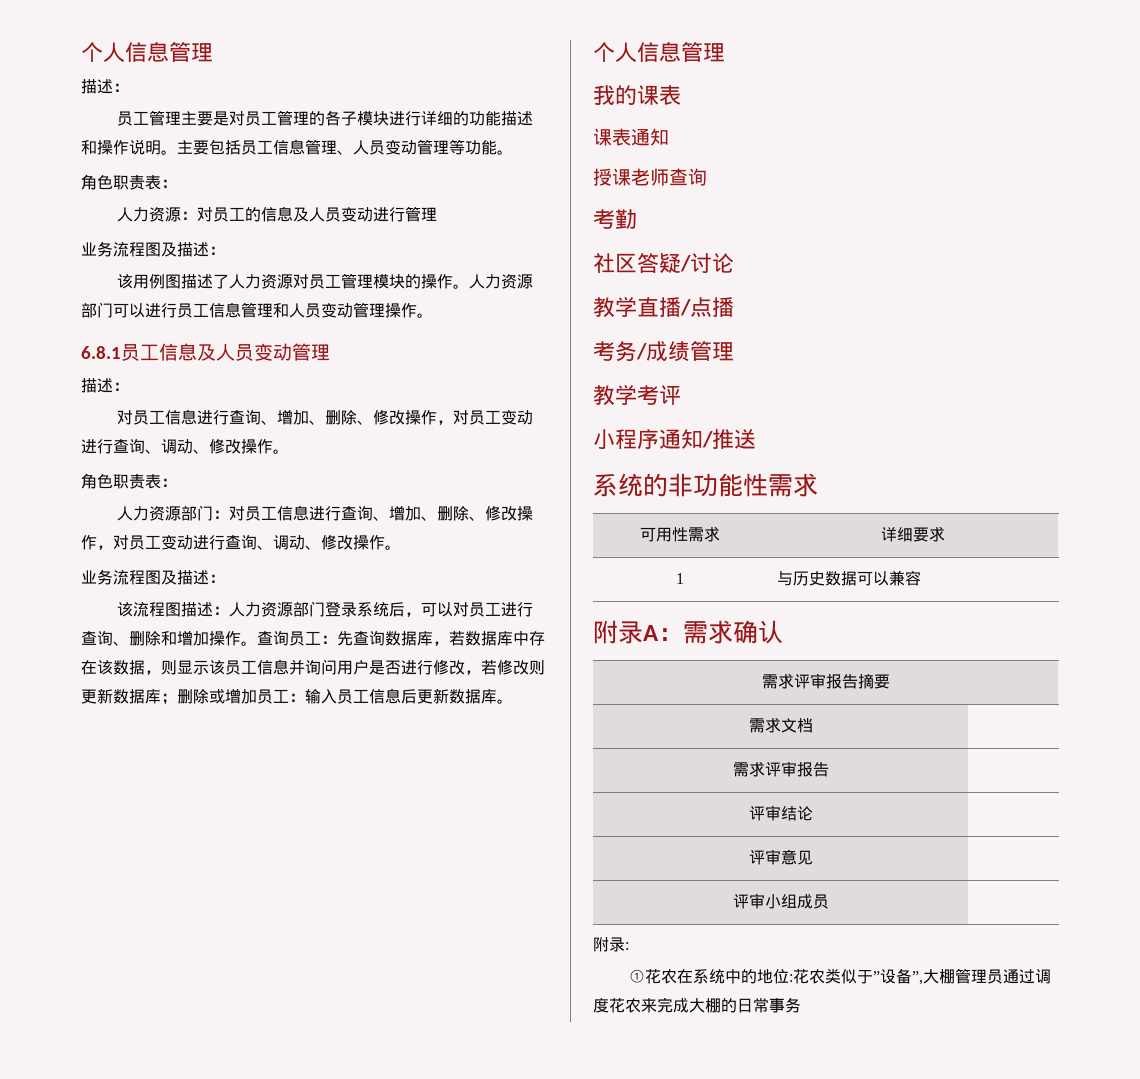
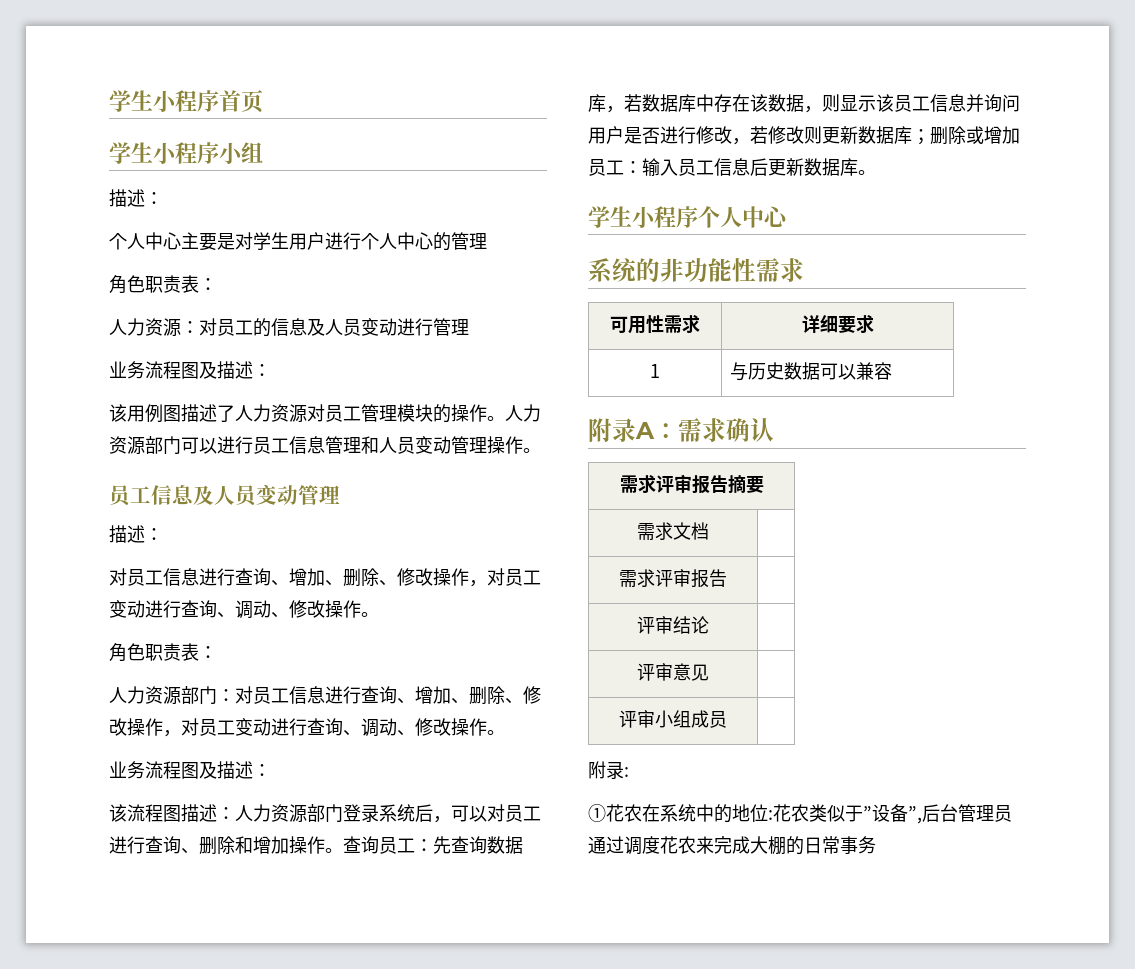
[81,41,213,62] [81,79,129,94] [116,110,533,126] [81,139,513,155] 个人信息管理 // 描述： // 员工管理主要是对员工管理的各子模块进行详细的功能描述和操作说明。主要包括员工信息管理、人员变动管理等功能。 -> [109,90,263,113] [109,142,263,164] [109,189,163,207] [109,232,487,251] 学生小程序首页 // 学生小程序小组 // 描述： // 个人中心主要是对学生用户进行个人中心的管理
[81,346,121,359] 6.8.1 -> (541, 450) none
[593,41,725,62] [593,85,681,105] [593,128,669,146] [593,168,707,186] [593,209,637,229] [593,253,734,274] [593,297,734,318] [593,341,734,362] [593,385,681,406] [593,429,756,449] 个人信息管理 // 我的课表 // 课表通知 // 授课老师查询 // 考勤 // 社区答疑/讨论 // 教学直播/点播 // 考务/成绩管理 // 教学考评 // 小程序通知/推送 -> [588,206,789,228] 学生小程序个人中心
[922,969,955,984] 大棚 -> [922,804,958,822] 后台

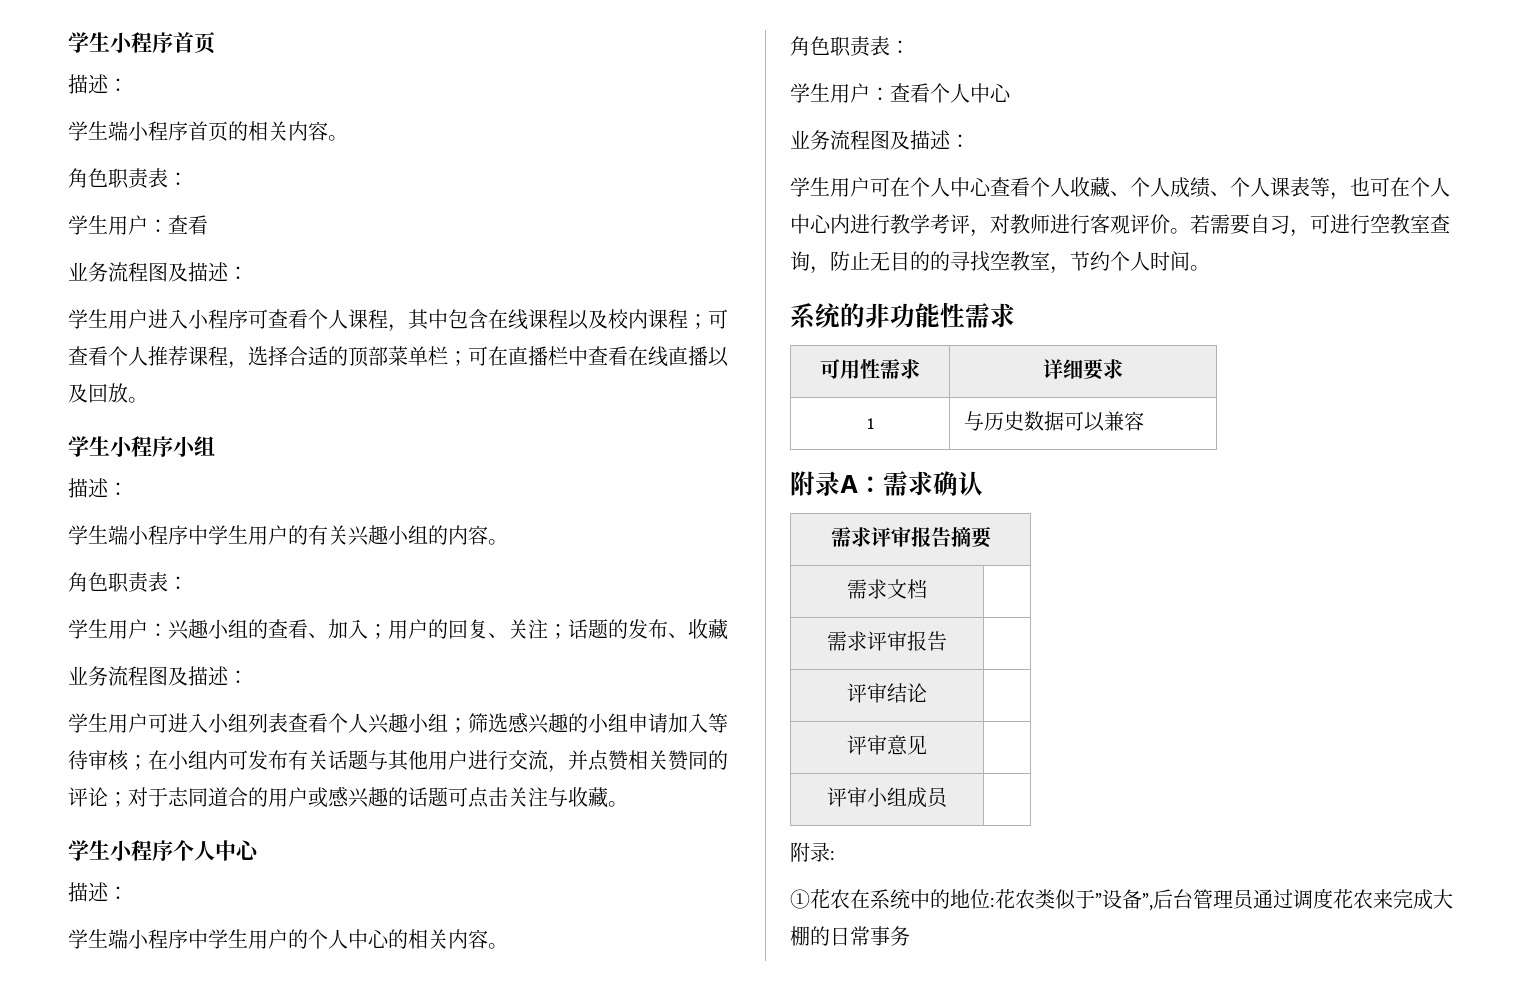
(263, 101) none -> [68,74,128,94] [68,121,348,141] [68,168,188,189] [68,215,208,235] [68,262,248,282] [68,309,728,332] [68,346,729,369] [68,383,148,403] // 描述： // 学生端小程序首页的相关内容。 // 角色职责表： // 学生用户：查看 // 业务流程图及描述： // 学生用户进入小程序可查看个人课程，其中包含在线课程以及校内课程；可查看个人推荐课程，选择合适的顶部菜单栏；可在直播栏中查看在线直播以及回放。
[109,232,487,251] [109,275,217,294] [109,318,469,337] [109,361,271,379] [109,404,541,423] [109,436,541,455] [109,484,340,507] [109,525,163,543] [109,568,541,587] [109,600,379,619] [109,643,217,662] [109,686,541,705] [109,718,505,737] [109,761,271,779] [109,804,541,823] [109,836,523,855] [588,94,1020,113] [588,126,1020,145] [588,158,876,177] [588,206,789,228] 个人中心主要是对学生用户进行个人中心的管理 // 角色职责表： // 人力资源：对员工的信息及人员变动进行管理 // 业务流程图及描述： // 该用例图描述了人力资源对员工管理模块的操作。人力资源部门可以进行员工信息管理和人员变动管理操作。 // 员工信息及人员变动管理 // 描述： // 对员工信息进行查询、增加、删除、修改操作，对员工变动进行查询、调动、修改操作。 // 角色职责表： // 人力资源部门：对员工信息进行查询、增加、删除、修改操作，对员工变动进行查询、调动、修改操作。 // 业务流程图及描述： // 该流程图描述：人力资源部门登录系统后，可以对员工进行查询、删除和增加操作。查询员工：先查询数据库，若数据库中存在该数据，则显示该员工信息并询问用户是否进行修改，若修改则更新数据库；删除或增加员工：输入员工信息后更新数据库。 // 学生小程序个人中心 -> [68,525,508,546] [68,572,188,593] [68,619,728,640] [68,666,248,686] [68,712,728,734] [68,750,728,773] [68,786,628,808] [68,840,260,861] [68,882,128,902] [68,929,508,949] [790,36,910,57] [790,83,1012,103] [790,130,970,150] [790,177,1450,200] [790,214,1450,237] [790,251,1210,274] 学生端小程序中学生用户的有关兴趣小组的内容。 // 角色职责表： // 学生用户：兴趣小组的查看、加入；用户的回复、关注；话题的发布、收藏 // 业务流程图及描述： // 学生用户可进入小组列表查看个人兴趣小组；筛选感兴趣的小组申请加入等待审核；在小组内可发布有关话题与其他用户进行交流，并点赞相关赞同的评论；对于志同道合的用户或感兴趣的话题可点击关注与收藏。 // 学生小程序个人中心 // 描述： // 学生端小程序中学生用户的个人中心的相关内容。 // 角色职责表： // 学生用户：查看个人中心 // 业务流程图及描述： // 学生用户可在个人中心查看个人收藏、个人成绩、个人课表等，也可在个人中心内进行教学考评，对教师进行客观评价。若需要自习，可进行空教室查询，防止无目的的寻找空教室，节约个人时间。

